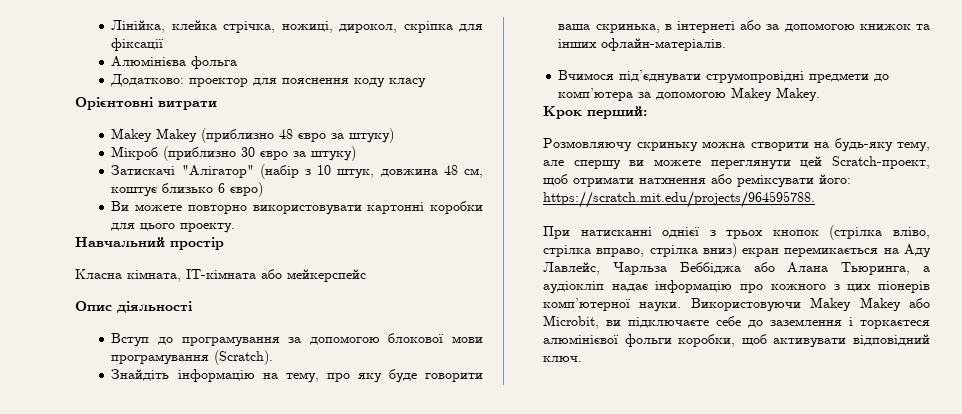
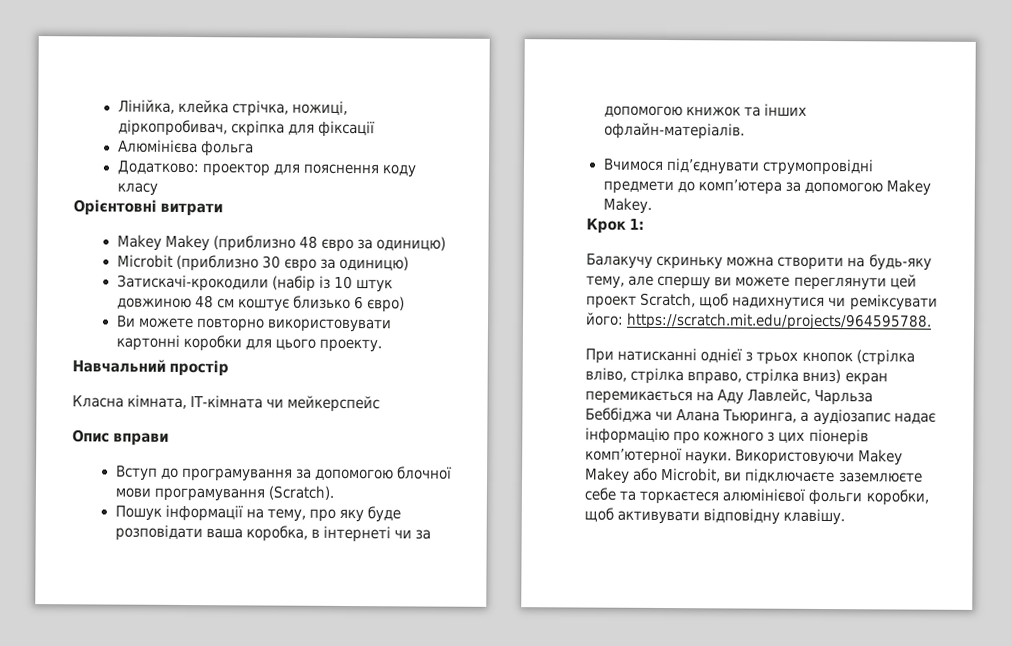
[339,24,398,33] дирокол, -> [117,119,228,137] діркопробивач,
[349,128,395,143] [111,146,159,160] штуку) // Мікроб -> [376,236,447,252] [116,254,173,268] одиницю) // Microbit
[311,146,357,161] [111,164,483,179] штуку) // Затискачі "Алігатор" (набір з 10 штук, довжина 48 см, -> [338,255,409,272] [116,274,393,293] [116,295,235,311] одиницю) // Затискачі-крокодили (набір із 10 штук довжиною 48 см
[261,269,282,279] або -> [266,398,285,408] чи
[117,301,192,313] діяльності -> [113,432,170,446] вправи
[388,333,445,343] блокової -> [396,466,452,480] блочної
[111,369,255,382] Знайдіть інформацію -> [114,504,243,522] Пошук інформації
[425,373,483,382] [558,24,660,33] говорити ваша скринька, -> [114,524,308,542] розповідати ваша коробка,
[740,20,762,30] або -> [393,529,412,539] чи
[587,106,648,119] [543,138,633,152] перший: // Розмовляючу -> [629,218,645,230] [586,253,654,269] 1: // Балакучу
[832,156,930,169] [543,174,733,187] Scratch-проект, щоб отримати натхнення або -> [586,292,847,311] проект Scratch, щоб надихнутися чи
[753,262,775,272] або -> [655,410,674,421] чи
[543,281,605,294] аудіокліп -> [812,408,891,426] аудіозапис
[716,316,854,328] себе до заземлення і -> [838,472,923,483] [584,487,637,501] заземлюєте себе та
[853,334,930,346] [543,356,583,362] відповідний ключ. -> [703,508,846,526] відповідну клавішу.

